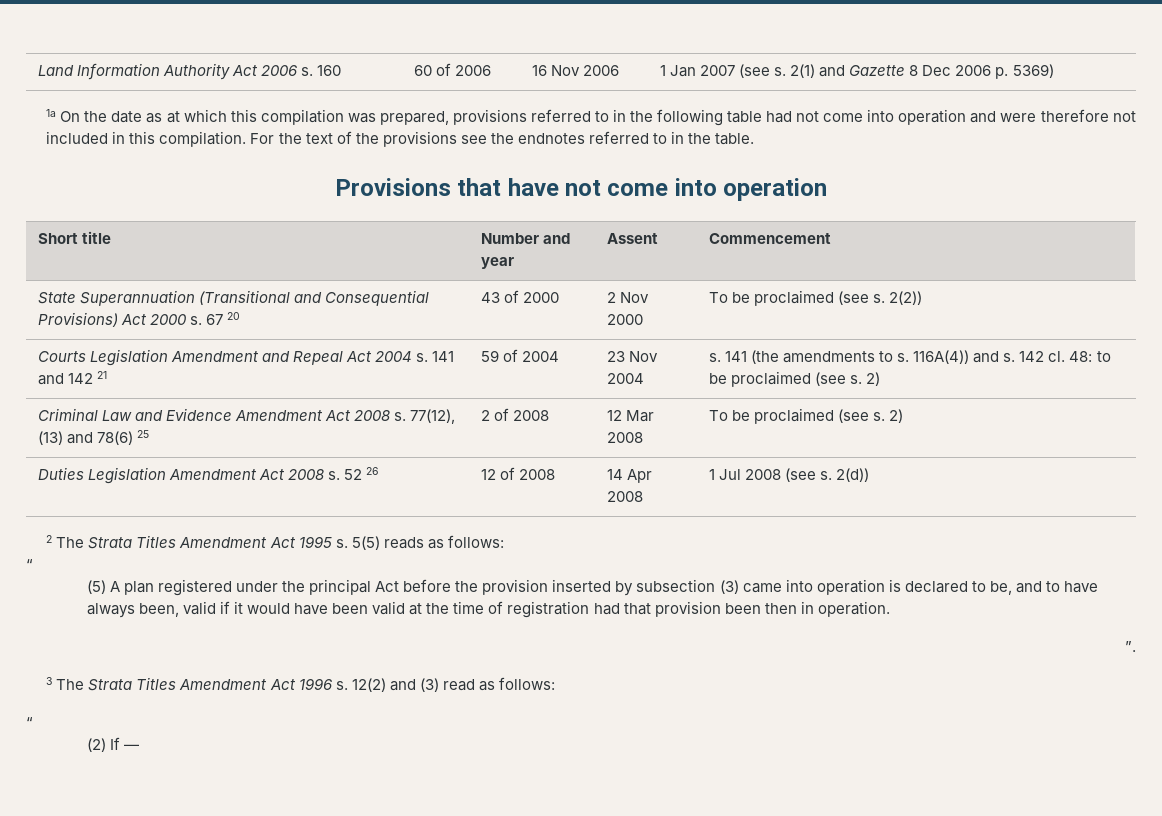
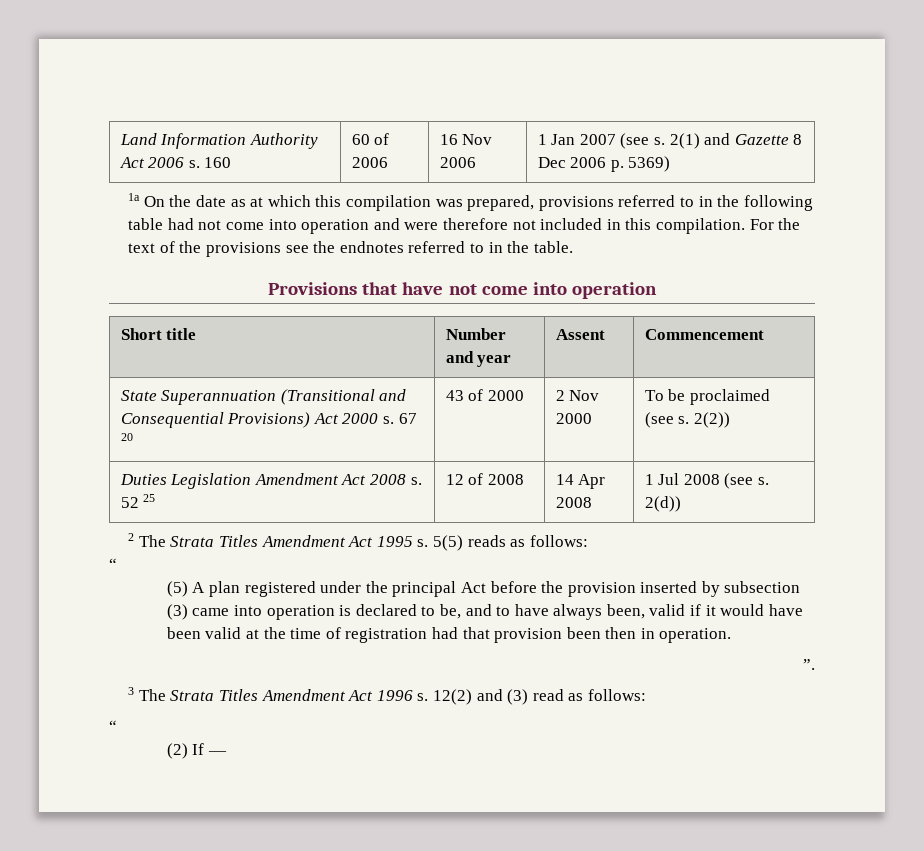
[37,349,455,366] [37,371,108,385] [480,349,560,362] [606,351,658,362] [606,373,644,384] [708,350,1111,364] [708,371,881,387] [37,408,456,424] [37,430,150,445] [480,408,550,421] [606,410,654,422] [606,432,643,443] [708,408,904,424] // Courts Legislation Amendment and Repeal Act 2004 s. 141 and 142 21 | 59 of 2004 | 23 Nov 2004 | s. 141 (the amendments to s. 116A(4)) and s. 142 cl. 48: to be proclaimed (see s. 2) // Criminal Law and Evidence Amendment Act 2008 s. 77(12), (13) and 78(6) 25 | 2 of 2008 | 12 Mar 2008 | To be proclaimed (see s. 2) -> (730, 420) none
[366,467,380,475] 26 -> [143,494,156,502] 25

